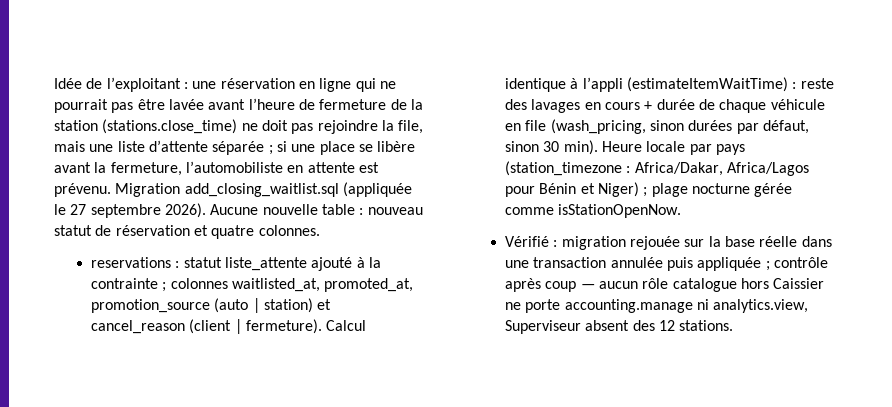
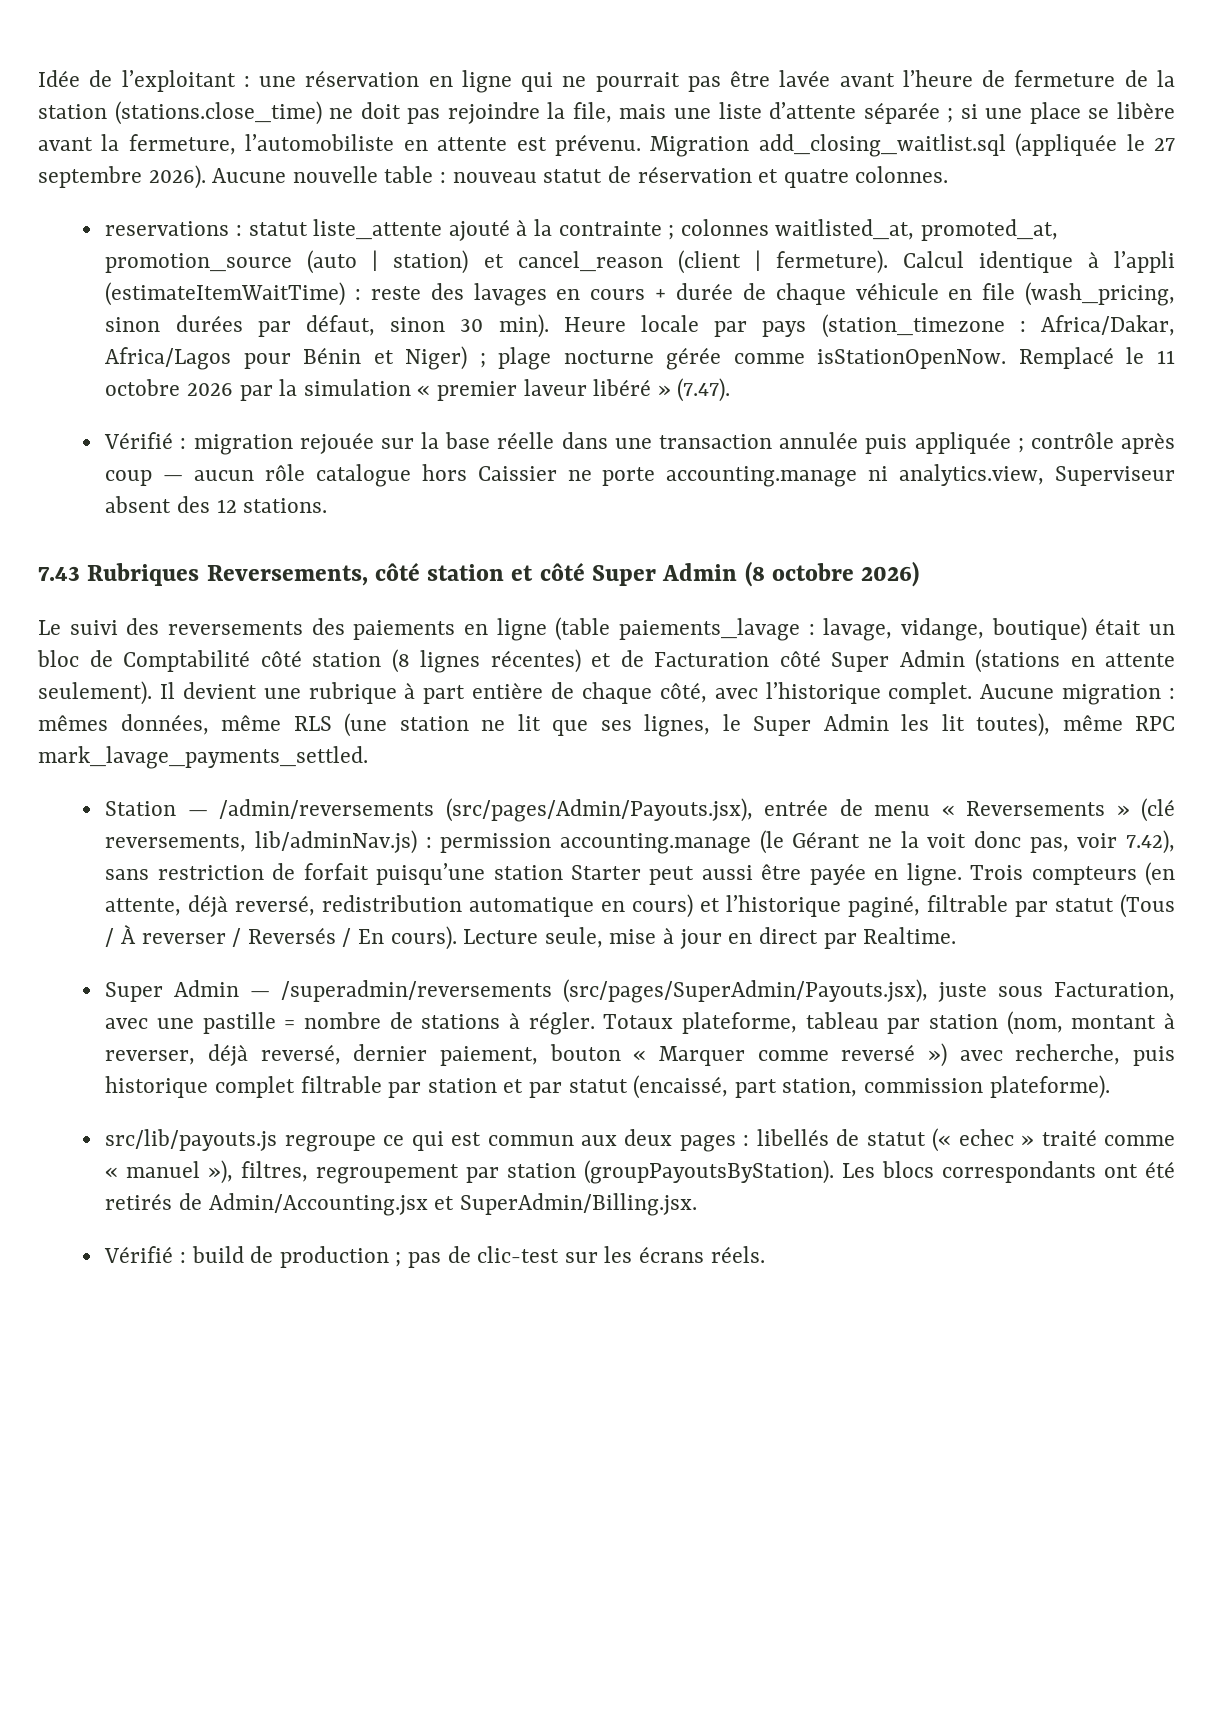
(682, 211) none -> [1018,347,1175,369] [105,378,731,402] Remplacé le 11 octobre 2026 par la simulation « premier laveur libéré » (7.47).
(734, 325) none -> [38,561,920,587] [38,617,1175,641] [37,649,1175,673] [38,681,1175,705] [38,713,1175,737] [38,746,368,769] [105,798,1175,822] [105,830,1175,854] [105,862,1176,886] [105,894,1175,918] [105,925,957,950] [105,979,1175,1003] [105,1011,1176,1035] [105,1043,1176,1067] [105,1075,1110,1099] [105,1128,1175,1152] [105,1160,1175,1184] [105,1193,697,1216] [104,1246,765,1268] // 7.43 Rubriques Reversements, côté station et côté Super Admin (8 octobre 2026) // Le suivi des reversements des paiements en ligne (table paiements_lavage : lavage, vidange, boutique) était un bloc de Comptabilité côté station (8 lignes récentes) et de Facturation côté Super Admin (stations en attente seulement). Il devient une rubrique à part entière de chaque côté, avec l’historique complet. Aucune migration : mêmes données, même RLS (une station ne lit que ses lignes, le Super Admin les lit toutes), même RPC mark_lavage_payments_settled. // Station — /admin/reversements (src/pages/Admin/Payouts.jsx), entrée de menu « Reversements » (clé reversements, lib/adminNav.js) : permission accounting.manage (le Gérant ne la voit donc pas, voir 7.42), sans restriction de forfait puisqu’une station Starter peut aussi être payée en ligne. Trois compteurs (en attente, déjà reversé, redistribution automatique en cours) et l’historique paginé, filtrable par statut (Tous / À reverser / Reversés / En cours). Lecture seule, mise à jour en direct par Realtime. // Super Admin — /superadmin/reversements (src/pages/SuperAdmin/Payouts.jsx), juste sous Facturation, avec une pastille = nombre de stations à régler. Totaux plateforme, tableau par station (nom, montant à reverser, déjà reversé, dernier paiement, bouton « Marquer comme reversé ») avec recherche, puis historique complet filtrable par station et par statut (encaissé, part station, commission plateforme). // src/lib/payouts.js regroupe ce qui est commun aux deux pages : libellés de statut (« echec » traité comme « manuel »), filtres, regroupement par station (groupPayoutsByStation). Les blocs correspondants ont été retirés de Admin/Accounting.jsx et SuperAdmin/Billing.jsx. // Vérifié : build de production ; pas de clic-test sur les écrans réels.

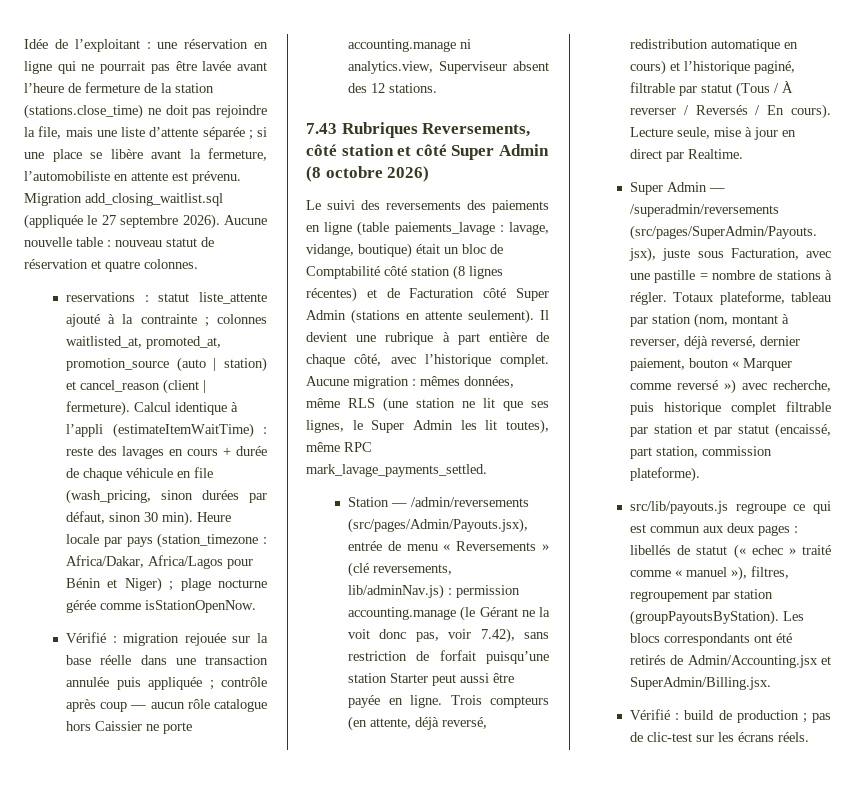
[1018,347,1175,369] [105,378,731,402] Remplacé le 11 octobre 2026 par la simulation « premier laveur libéré » (7.47). -> (257, 606) none

